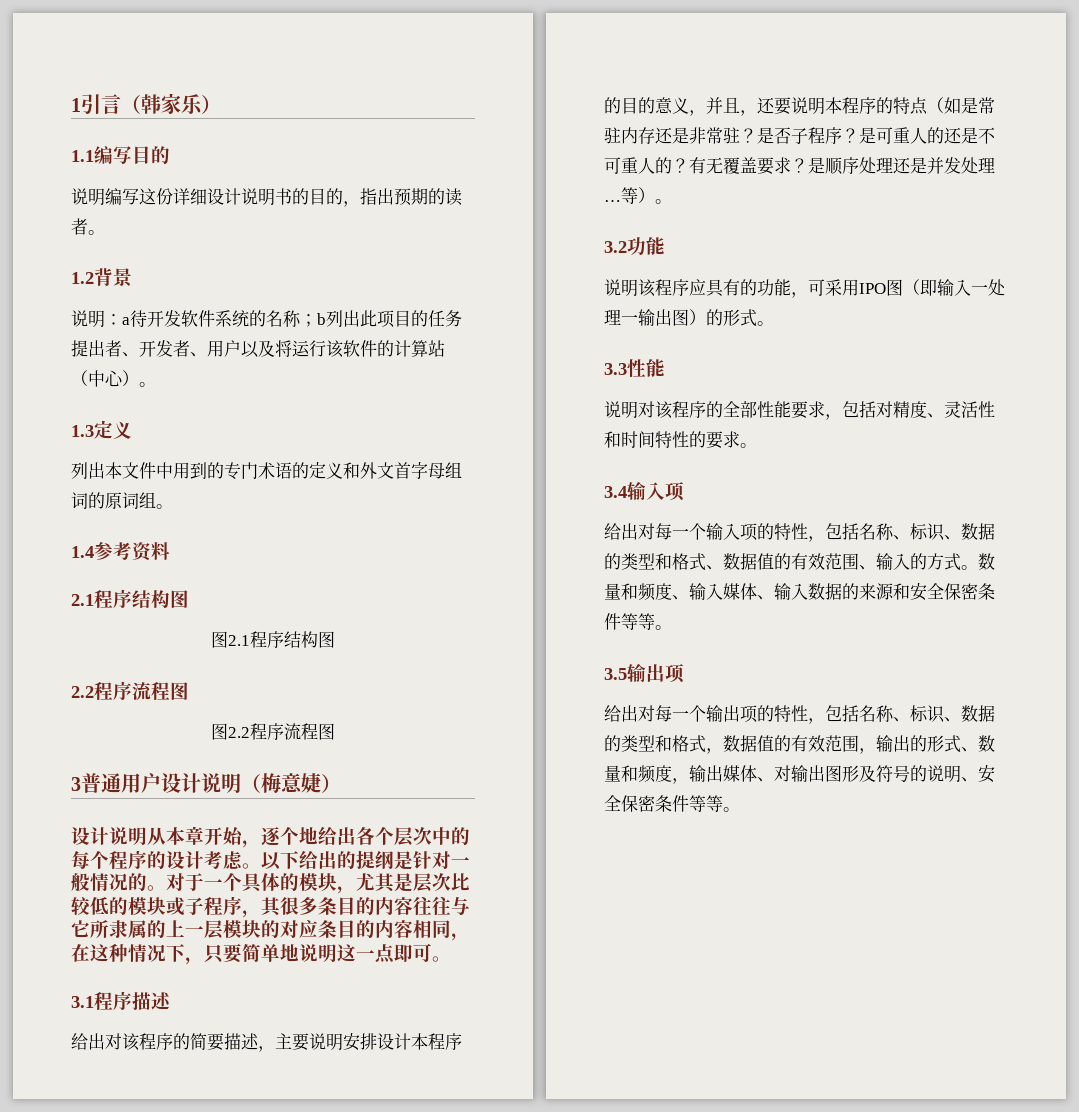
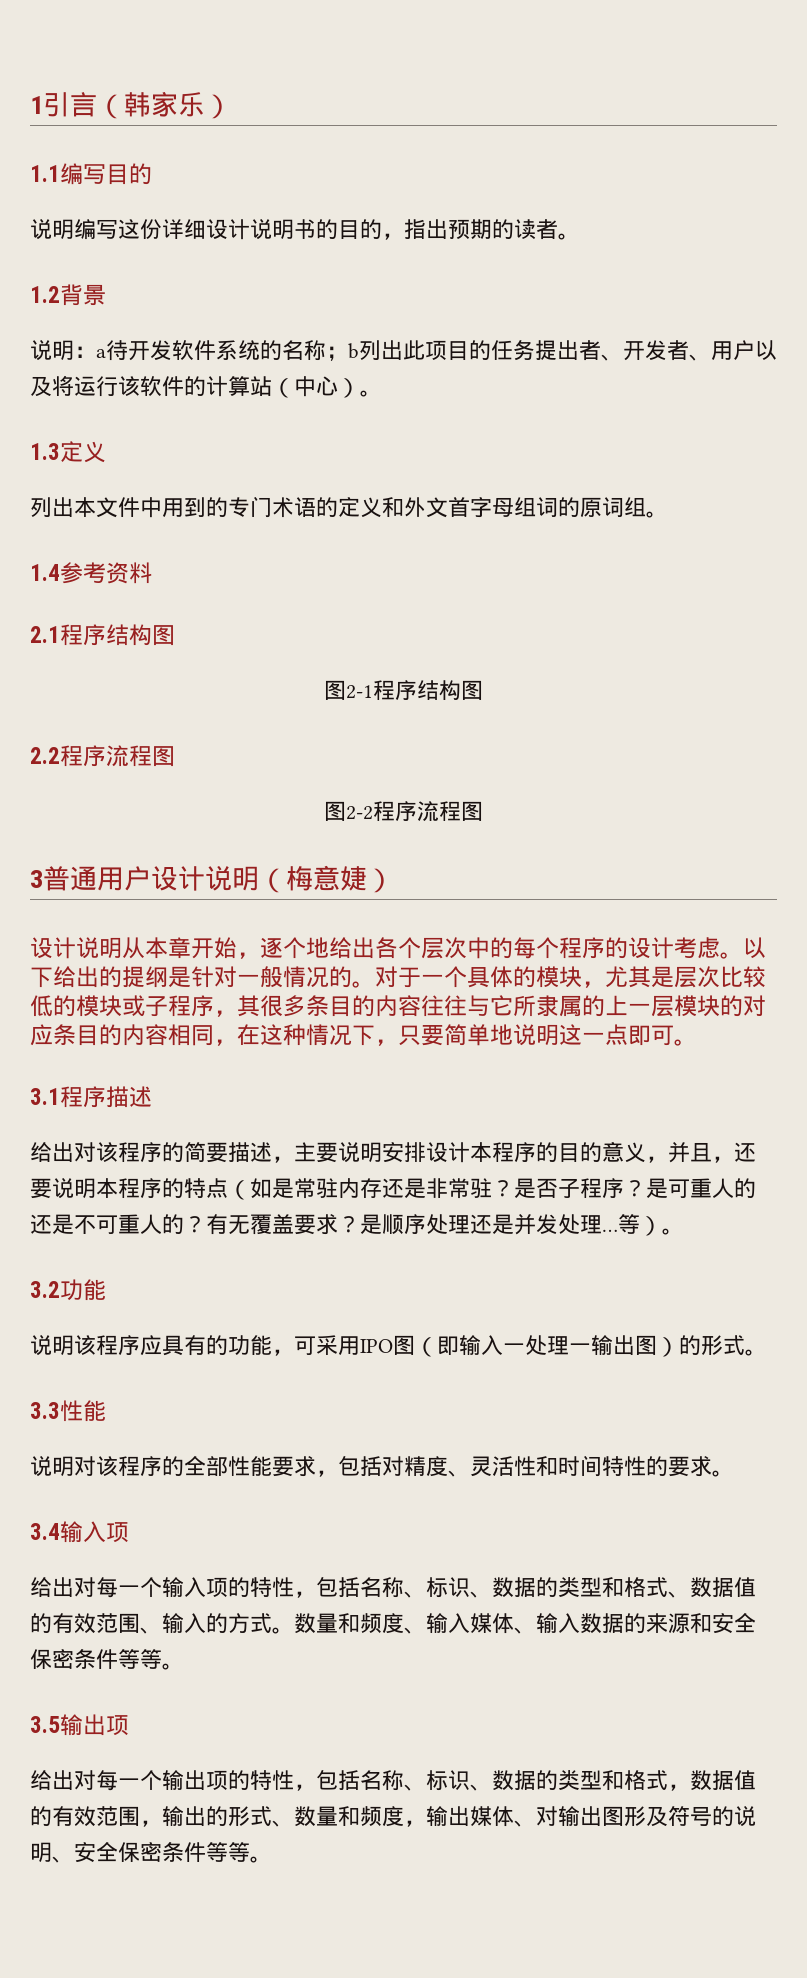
[228,635,250,646] 2.1 -> [346,685,373,699] 2-1
[228,727,250,738] 2.2 -> [346,806,373,820] 2-2

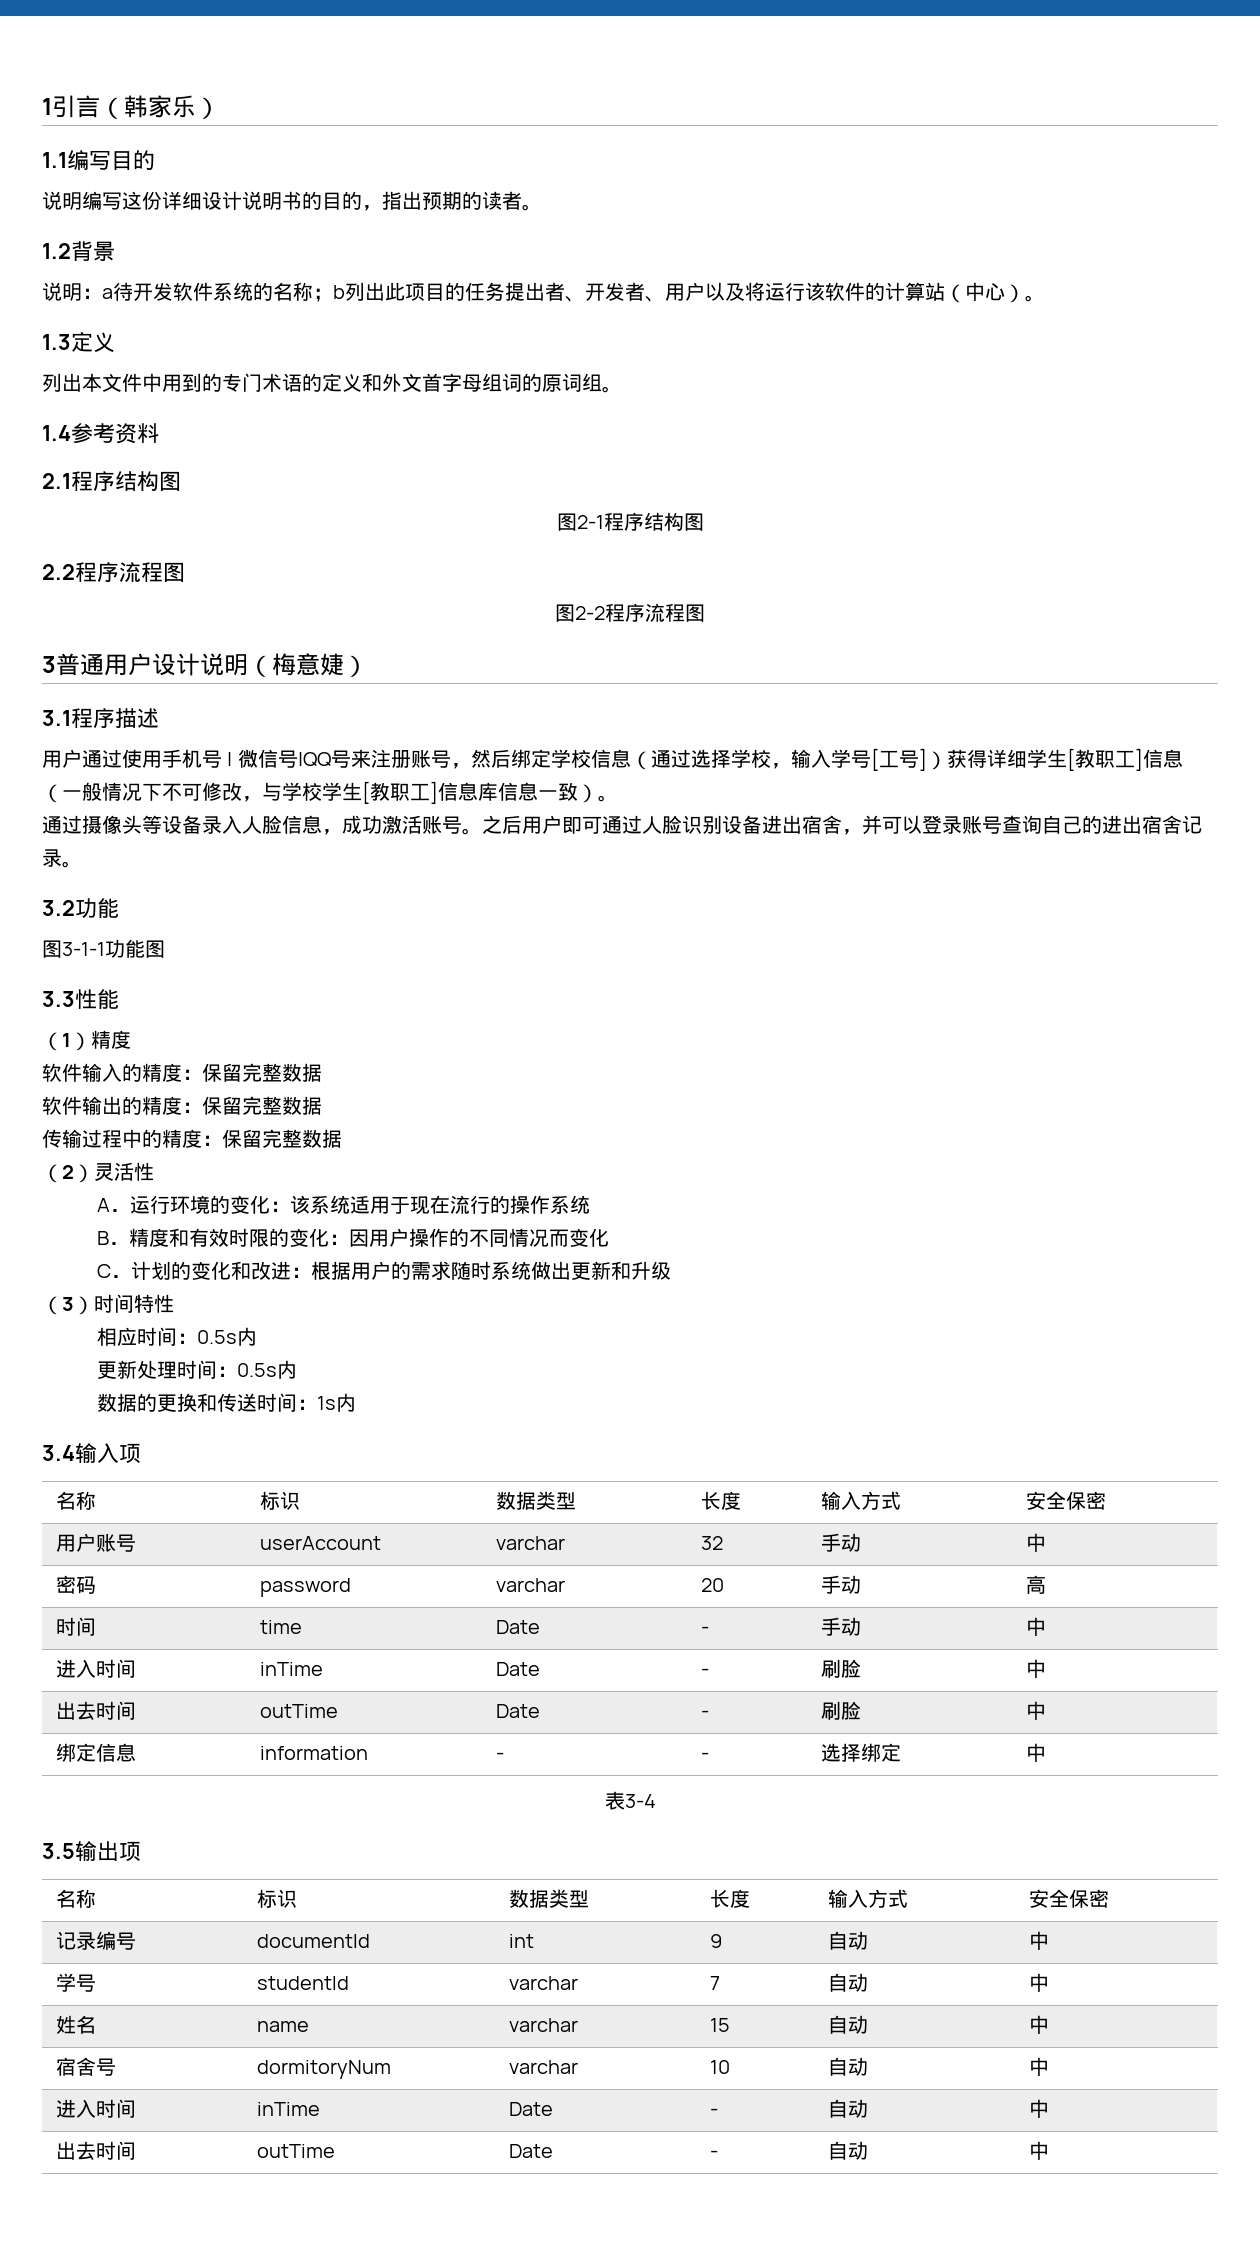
[30,937,766,959] [30,966,766,988] [30,995,766,1017] [30,1024,697,1046] [30,1086,152,1108] [30,1141,756,1163] [30,1178,756,1200] [30,1214,684,1236] [30,1279,106,1301] [30,1335,767,1357] [30,1400,106,1422] [30,1455,734,1477] [30,1521,129,1543] [30,1577,756,1598] [30,1613,756,1634] [30,1649,184,1670] [30,1714,129,1736] [30,1770,756,1791] [30,1806,756,1827] [30,1842,272,1863] 设计说明从本章开始，逐个地给出各个层次中的每个程序的设计考虑。以下给出的提纲是针对一般情况的。对于一个具体的模块，尤其是层次比较低的模块或子程序，其很多条目的内容往往与它所隶属的上一层模块的对应条目的内容相同，在这种情况下，只要简单地说明这一点即可。 // 3.1程序描述 // 给出对该程序的简要描述，主要说明安排设计本程序的目的意义，并且，还要说明本程序的特点（如是常驻内存还是非常驻？是否子程序？是可重人的还是不可重人的？有无覆盖要求？是顺序处理还是并发处理…等）。 // 3.2功能 // 说明该程序应具有的功能，可采用IPO图（即输入一处理一输出图）的形式。 // 3.3性能 // 说明对该程序的全部性能要求，包括对精度、灵活性和时间特性的要求。 // 3.4输入项 // 给出对每一个输入项的特性，包括名称、标识、数据的类型和格式、数据值的有效范围、输入的方式。数量和频度、输入媒体、输入数据的来源和安全保密条件等等。 // 3.5输出项 // 给出对每一个输出项的特性，包括名称、标识、数据的类型和格式，数据值的有效范围，输出的形式、数量和频度，输出媒体、对输出图形及符号的说明、安全保密条件等等。 -> [42,708,159,728] [42,748,1183,771] [42,781,618,804] [42,815,1202,835] [42,849,82,868] [42,898,119,918] [42,939,165,958] [42,989,119,1009] [42,1030,131,1051] [42,1063,322,1082] [42,1096,322,1115] [42,1129,342,1148] [42,1162,154,1183] [97,1195,591,1215] [97,1228,610,1247] [97,1261,672,1280] [42,1294,174,1315] [97,1327,258,1346] [97,1360,298,1379] [97,1393,357,1412] [42,1443,141,1463] [56,1491,97,1510] [260,1491,301,1510] [496,1491,577,1510] [701,1491,742,1510] [821,1491,902,1510] [1026,1491,1107,1510] [56,1533,137,1552] [260,1536,382,1550] [496,1536,566,1550] [701,1536,724,1550] [821,1533,862,1552] [1026,1533,1047,1552] [56,1575,97,1594] [260,1578,352,1597] [496,1578,566,1592] [701,1578,725,1592] [821,1575,862,1594] [1026,1575,1047,1594] [56,1617,97,1636] [260,1620,303,1634] [496,1620,541,1634] [701,1626,710,1634] [821,1617,862,1636] [1026,1617,1047,1636] [56,1659,137,1678] [260,1662,324,1676] [496,1662,541,1676] [701,1668,710,1676] [821,1659,862,1678] [1026,1659,1047,1678] [56,1701,137,1720] [260,1704,339,1718] [496,1704,541,1718] [701,1710,710,1718] [821,1701,862,1720] [1026,1701,1047,1720] [56,1743,137,1762] [260,1746,369,1760] [496,1752,505,1760] [701,1752,710,1760] [821,1743,902,1762] [1026,1743,1047,1762] [604,1791,656,1810] [42,1841,141,1861] [56,1889,97,1908] [257,1889,298,1908] [509,1889,590,1908] [710,1889,751,1908] [828,1889,909,1908] [1029,1889,1110,1908] [56,1931,137,1950] [257,1934,371,1948] [509,1934,535,1948] [710,1934,723,1948] [828,1931,869,1950] [1029,1931,1050,1950] [56,1973,97,1992] [257,1976,350,1990] [509,1976,579,1990] [710,1976,721,1990] [828,1973,869,1992] [1029,1973,1050,1992] [56,2015,97,2034] [257,2021,310,2032] [509,2018,579,2032] [710,2018,731,2032] [828,2015,869,2034] [1029,2015,1050,2034] [56,2057,117,2076] [257,2060,392,2079] [509,2060,579,2074] [710,2060,731,2074] [828,2057,869,2076] [1029,2057,1050,2076] [56,2099,137,2118] [257,2102,321,2116] [509,2102,554,2116] [710,2108,719,2116] [828,2099,869,2118] [1029,2099,1050,2118] [56,2141,137,2160] [257,2144,336,2158] [509,2144,554,2158] [710,2150,719,2158] [828,2141,869,2160] [1029,2141,1050,2160] 3.1程序描述 // 用户通过使用手机号 | 微信号|QQ号来注册账号，然后绑定学校信息（通过选择学校，输入学号[工号]）获得详细学生[教职工]信息（一般情况下不可修改，与学校学生[教职工]信息库信息一致）。 // 通过摄像头等设备录入人脸信息，成功激活账号。之后用户即可通过人脸识别设备进出宿舍，并可以登录账号查询自己的进出宿舍记录。 // 3.2功能 // 图3-1-1功能图 // 3.3性能 // （1）精度 // 软件输入的精度：保留完整数据 // 软件输出的精度：保留完整数据 // 传输过程中的精度：保留完整数据 // （2）灵活性 // A．运行环境的变化：该系统适用于现在流行的操作系统 // B．精度和有效时限的变化：因用户操作的不同情况而变化 // C．计划的变化和改进：根据用户的需求随时系统做出更新和升级 // （3）时间特性 // 相应时间：0.5s内 // 更新处理时间：0.5s内 // 数据的更换和传送时间：1s内 // 3.4输入项 // 名称 | 标识 | 数据类型 | 长度 | 输入方式 | 安全保密 // 用户账号 | userAccount | varchar | 32 | 手动 | 中 // 密码 | password | varchar | 20 | 手动 | 高 // 时间 | time | Date | - | 手动 | 中 // 进入时间 | inTime | Date | - | 刷脸 | 中 // 出去时间 | outTime | Date | - | 刷脸 | 中 // 绑定信息 | information | - | - | 选择绑定 | 中 // 表3-4 // 3.5输出项 // 名称 | 标识 | 数据类型 | 长度 | 输入方式 | 安全保密 // 记录编号 | documentId | int | 9 | 自动 | 中 // 学号 | studentId | varchar | 7 | 自动 | 中 // 姓名 | name | varchar | 15 | 自动 | 中 // 宿舍号 | dormitoryNum | varchar | 10 | 自动 | 中 // 进入时间 | inTime | Date | - | 自动 | 中 // 出去时间 | outTime | Date | - | 自动 | 中

